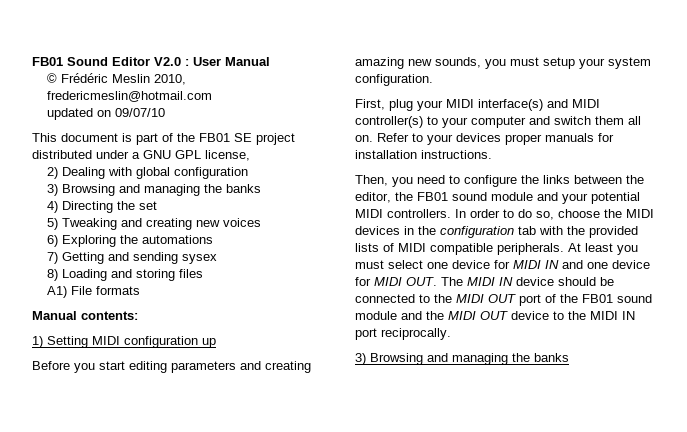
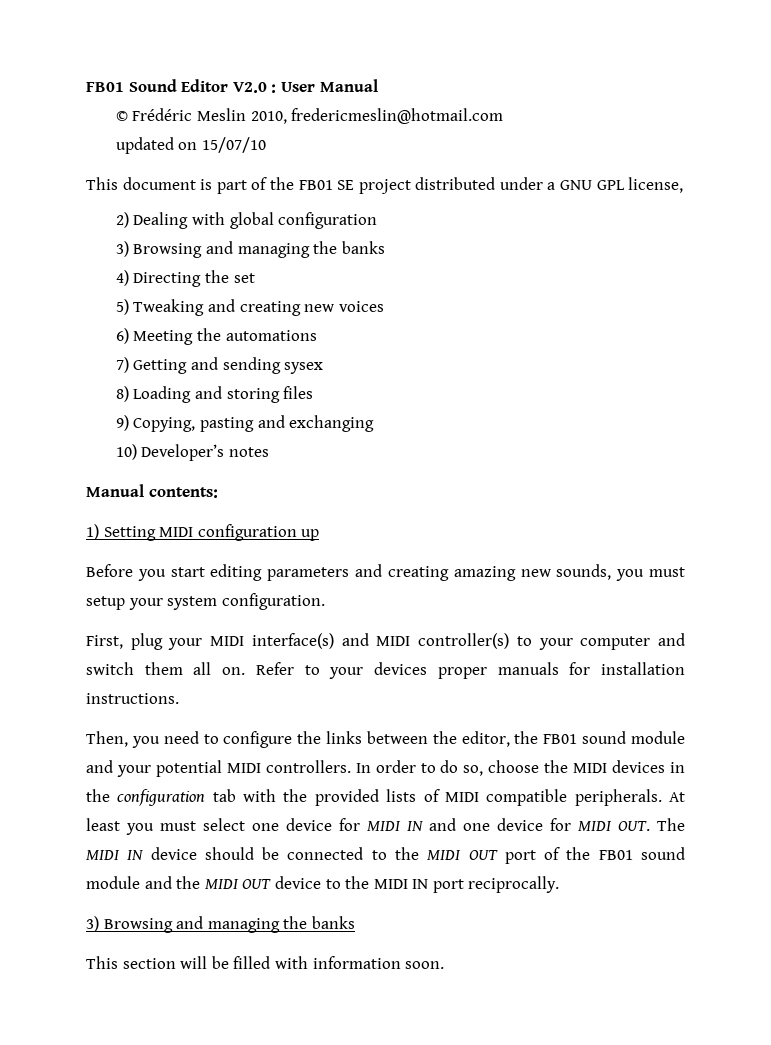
[115,108,166,117] 09/07/10 -> [201,137,266,153] 15/07/10
[62,235,117,247] Exploring -> [133,330,194,345] Meeting
[47,286,141,298] A1) File formats -> [115,415,375,432] [115,444,269,461] 9) Copying, pasting and exchanging // 10) Developer’s notes
(569, 357) none -> [86,956,445,969] // This section will be filled with information soon.

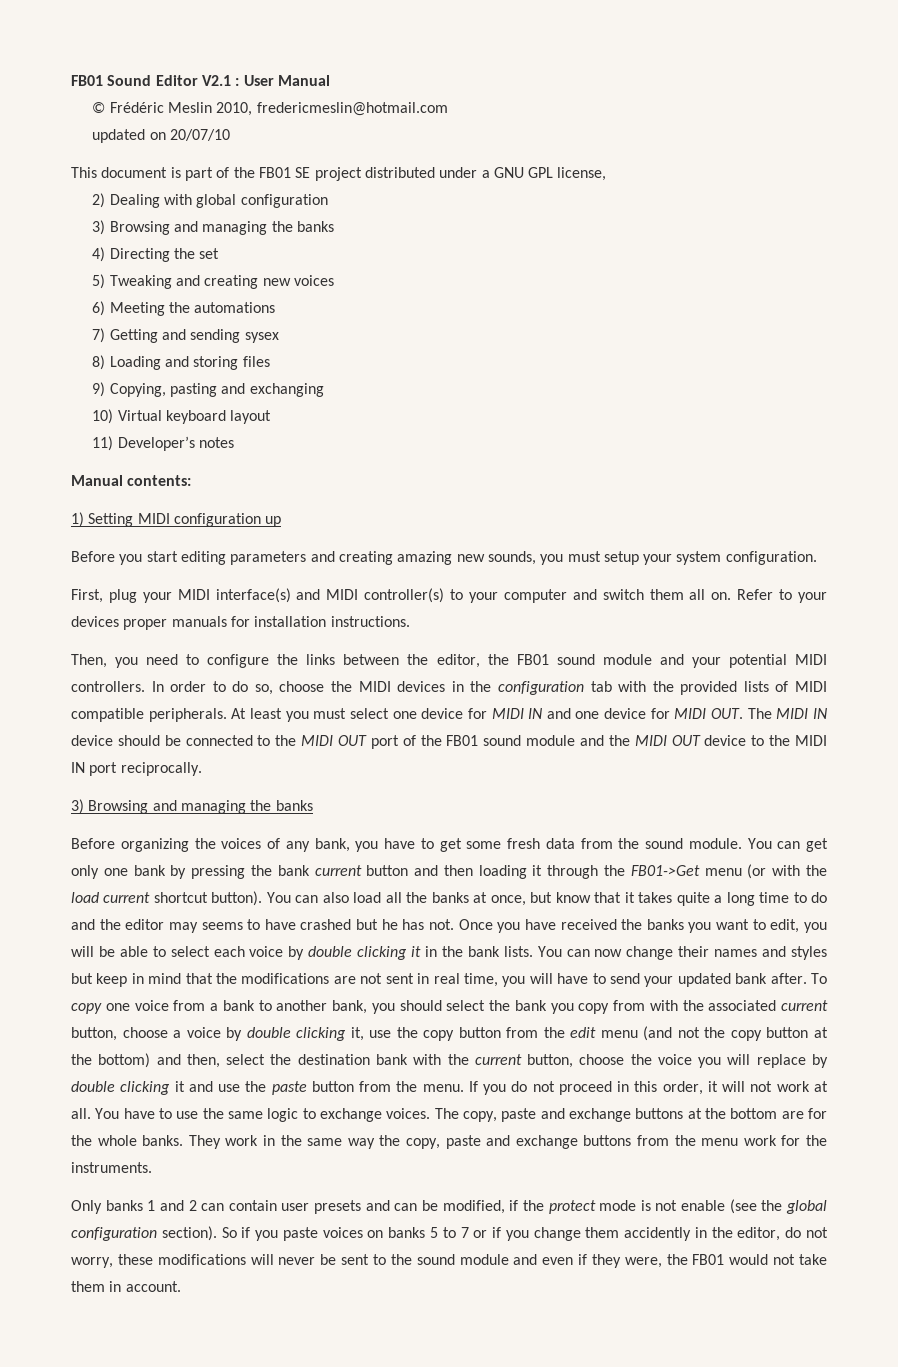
[232,82,267,93] V2.0 -> [201,75,231,86] V2.1
[201,137,266,153] 15/07/10 -> [170,129,231,141] 20/07/10
(137, 452) none -> [117,410,272,424] [92,436,114,451] Virtual keyboard layout // 11)
[86,956,445,969] This section will be filled with information soon. -> [71,838,828,852] [71,864,827,879] [71,891,827,906] [71,919,827,933] [71,946,827,960] [71,973,827,987] [71,1000,828,1014] [71,1026,828,1041] [71,1053,829,1068] [71,1081,828,1095] [71,1108,828,1122] [71,1135,828,1149] [71,1162,152,1173] [71,1199,827,1214] [71,1226,828,1241] [71,1254,828,1268] [71,1281,181,1292] Before organizing the voices of any bank, you have to get some fresh data from the sound module. You can get only one bank by pressing the bank current button and then loading it through the FB01->Get menu (or with the load current shortcut button). You can also load all the banks at once, but know that it takes quite a long time to do and the editor may seems to have crashed but he has not. Once you have received the banks you want to edit, you will be able to select each voice by double clicking it in the bank lists. You can now change their names and styles but keep in mind that the modifications are not sent in real time, you will have to send your updated bank after. To copy one voice from a bank to another bank, you should select the bank you copy from with the associated current button, choose a voice by double clicking it, use the copy button from the edit menu (and not the copy button at the bottom) and then, select the destination bank with the current button, choose the voice you will replace by double clicking it and use the paste button from the menu. If you do not proceed in this order, it will not work at all. You have to use the same logic to exchange voices. The copy, paste and exchange buttons at the bottom are for the whole banks. They work in the same way the copy, paste and exchange buttons from the menu work for the instruments. // Only banks 1 and 2 can contain user presets and can be modified, if the protect mode is not enable (see the global configuration section). So if you paste voices on banks 5 to 7 or if you change them accidently in the editor, do not worry, these modifications will never be sent to the sound module and even if they were, the FB01 would not take them in account.

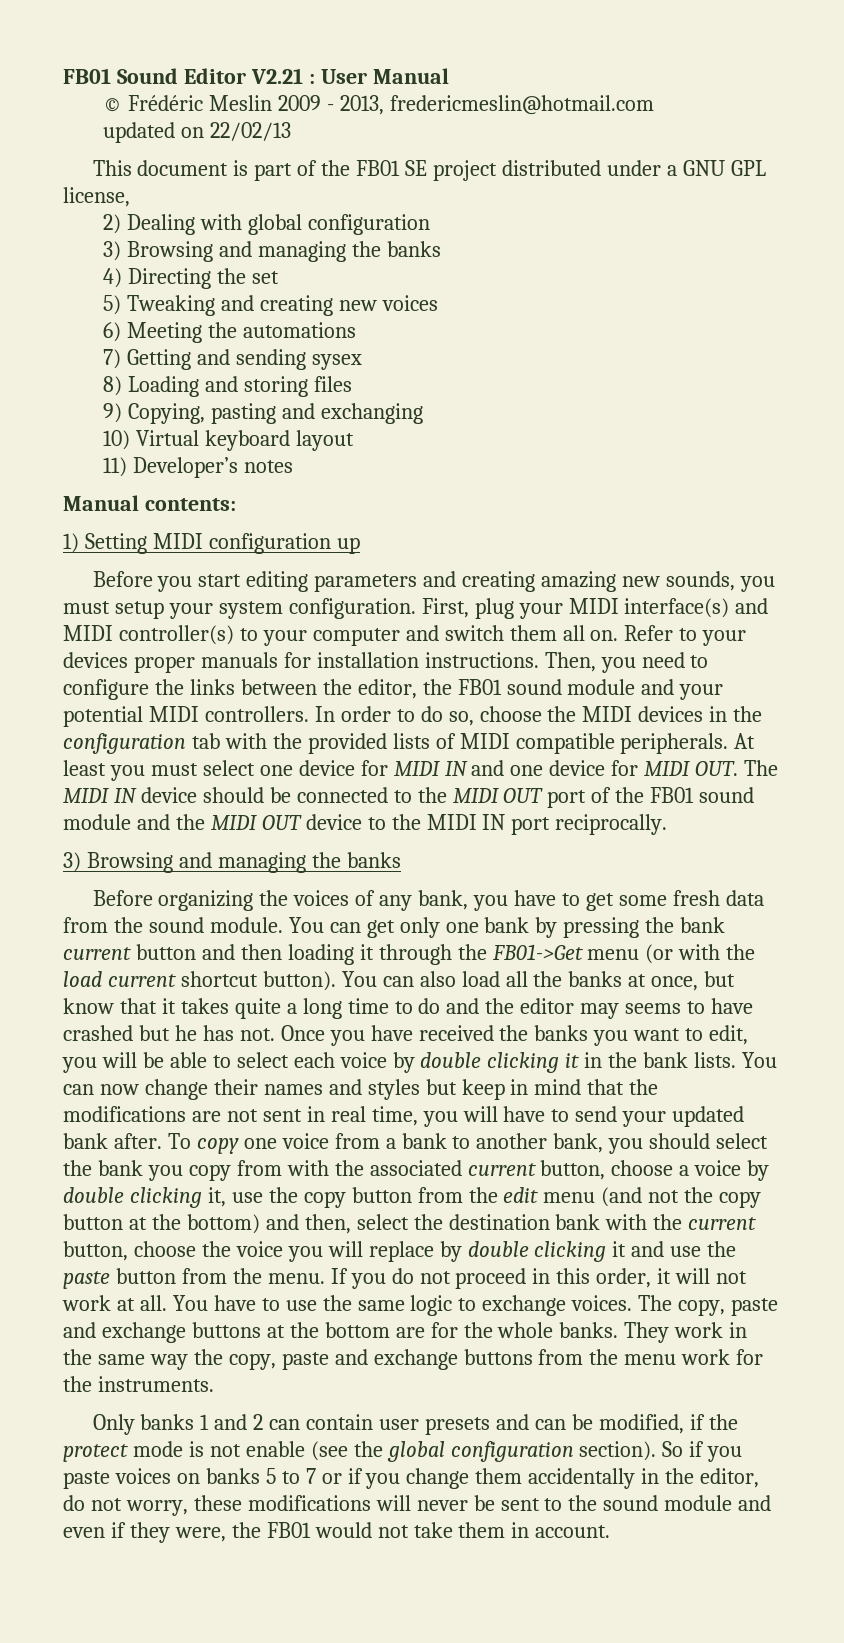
[201,75,231,86] V2.1 -> [250,68,303,84] V2.21
[216,102,253,116] 2010, -> [278,95,385,115] 2009 - 2013,
[170,129,231,141] 20/07/10 -> [210,122,292,141] 22/02/13
(817, 558) // -> (416, 608) none
(410, 621) // -> (539, 660) none
[624,1227,692,1241] accidently -> [528,1468,636,1489] accidentally

